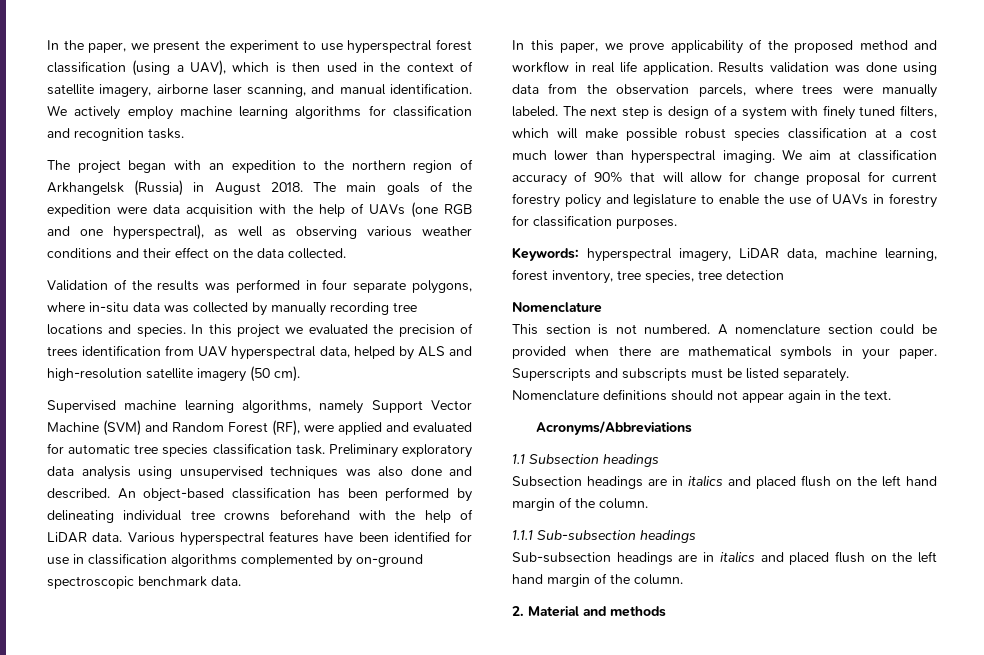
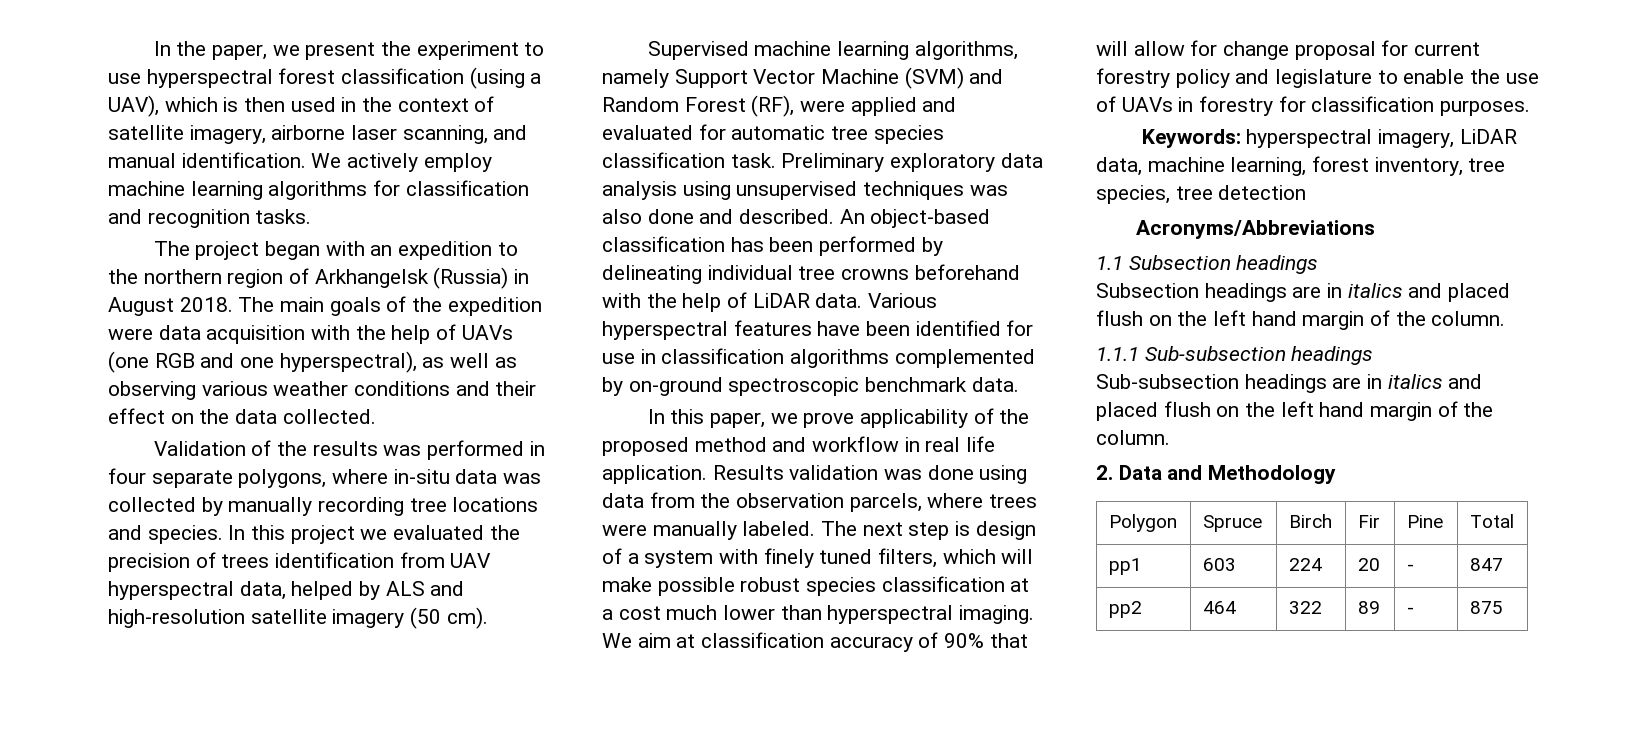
[512,302,602,313] [512,324,937,335] [512,346,937,360] [512,368,849,382] [512,389,891,403] // Nomenclature // This section is not numbered. A nomenclature section could be provided when there are mathematical symbols in your paper. Superscripts and subscripts must be listed separately. Nomenclature definitions should not appear again in the text. -> (1307, 192) none
[528,606,666,617] Material and methods -> [1118,465,1337,484] [1108,514,1177,532] [1202,515,1262,532] [1288,514,1332,528] [1357,515,1380,528] [1406,515,1443,528] [1469,514,1514,528] [1108,558,1142,575] [1202,558,1236,571] [1288,558,1322,571] [1357,558,1380,571] [1406,564,1414,571] [1469,558,1503,571] [1108,601,1142,618] [1202,601,1236,614] [1288,601,1322,614] [1357,601,1380,614] [1406,607,1414,614] [1469,601,1503,614] Data and Methodology // Polygon | Spruce | Birch | Fir | Pine | Total // pp1 | 603 | 224 | 20 | - | 847 // pp2 | 464 | 322 | 89 | - | 875

